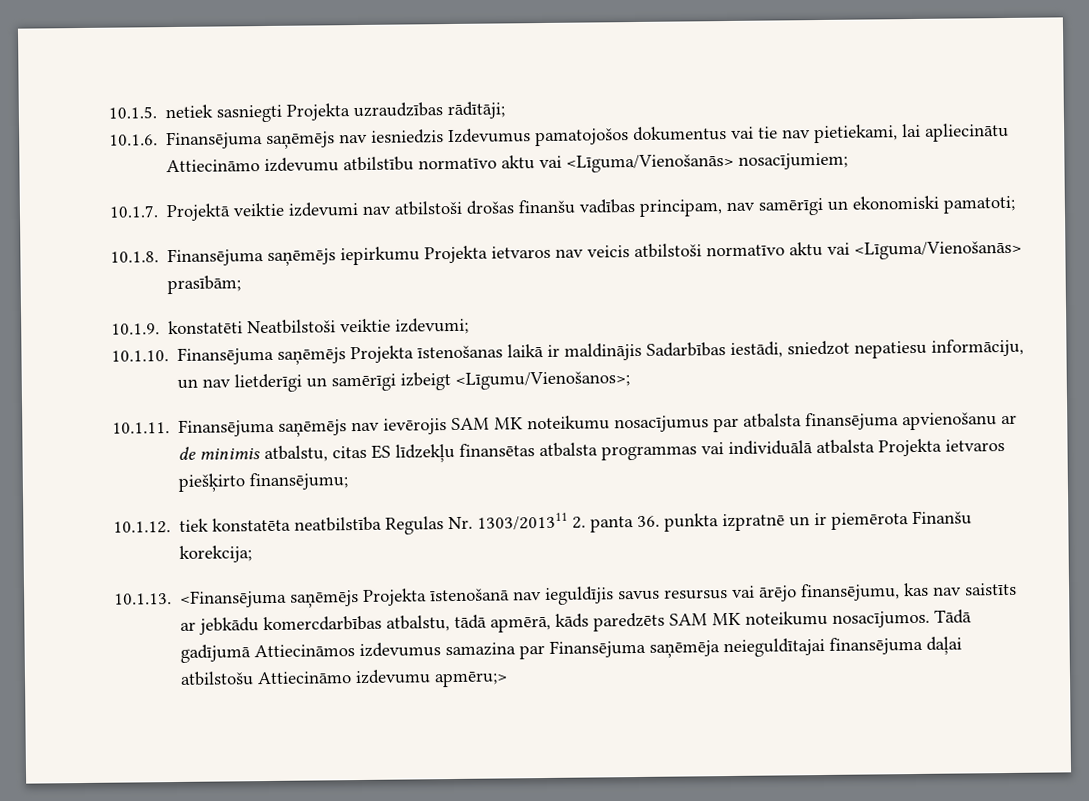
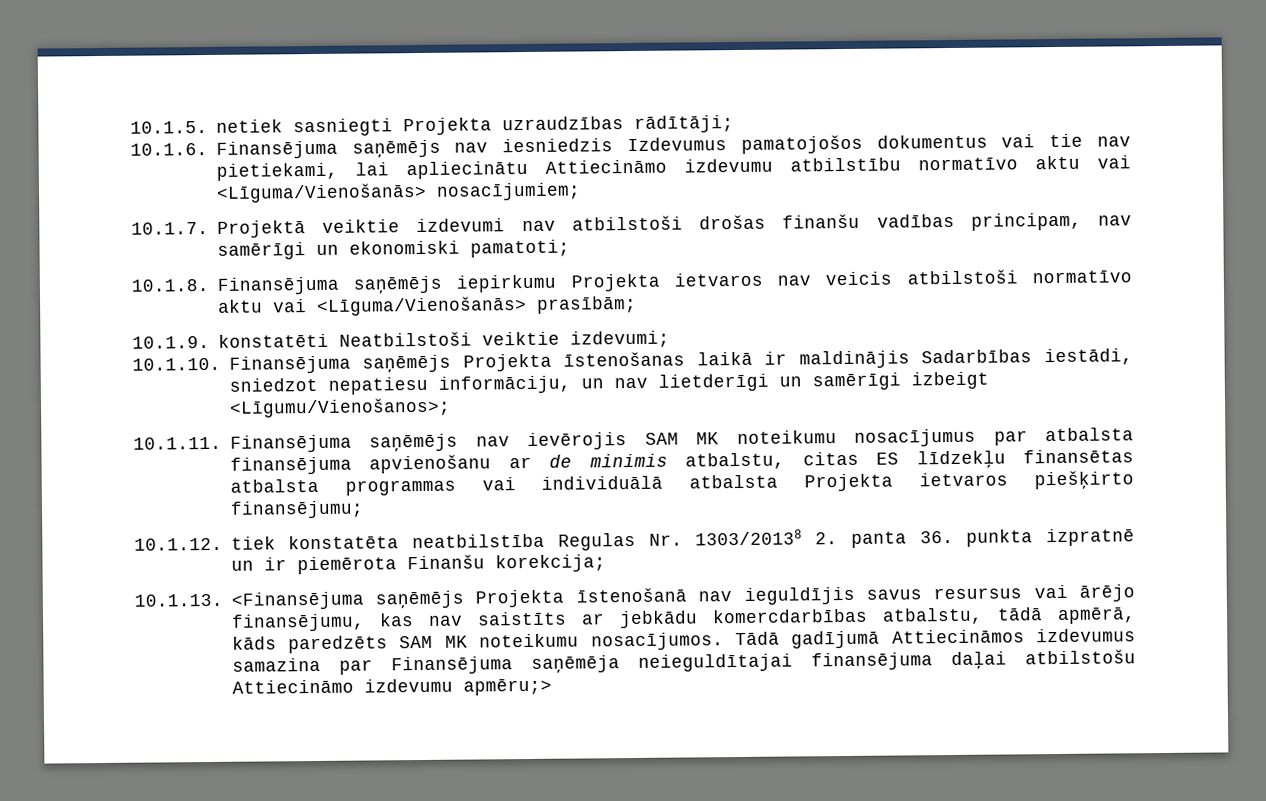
[477,512,569,531] 1303/201311 -> [695,529,803,546] 1303/20138

